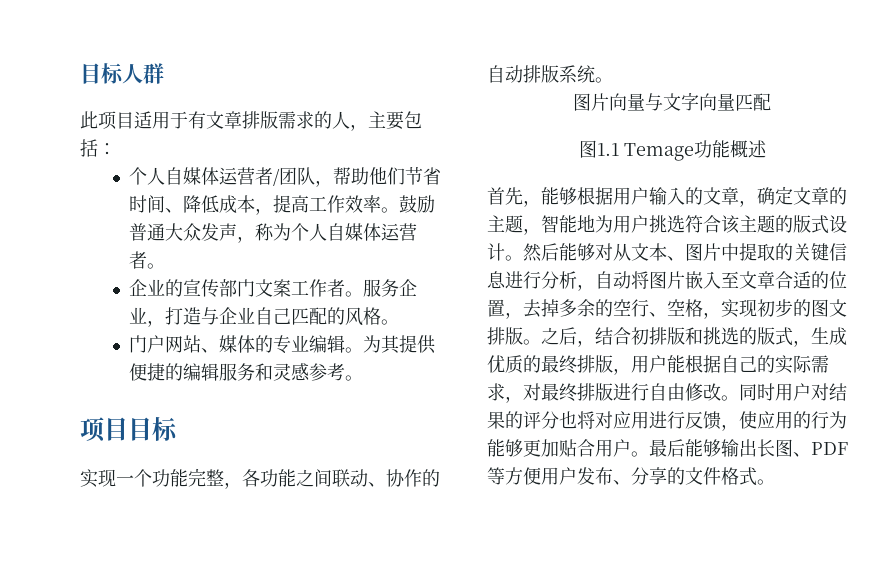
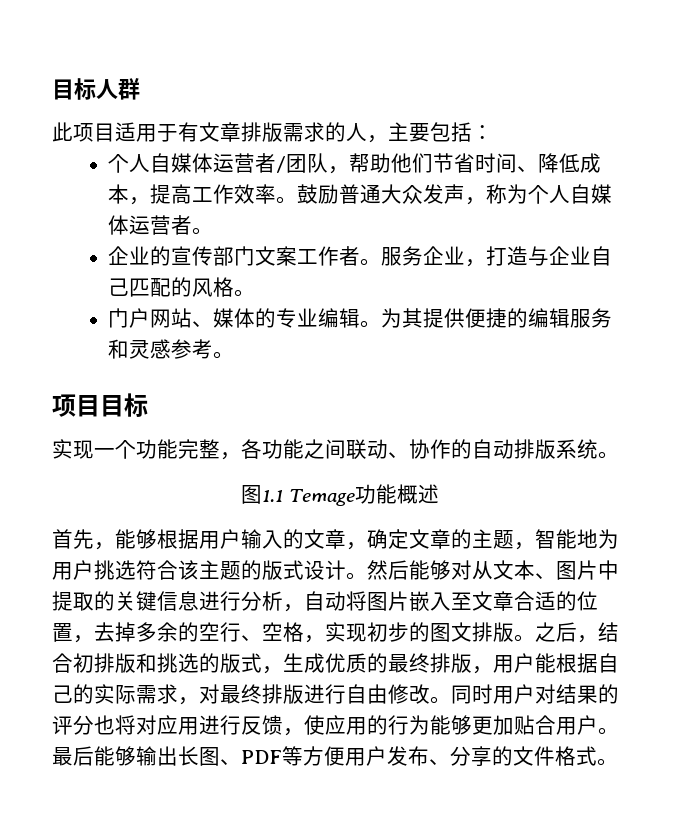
[573,92,771,111] // 图片向量与文字向量匹配 -> (619, 455) none

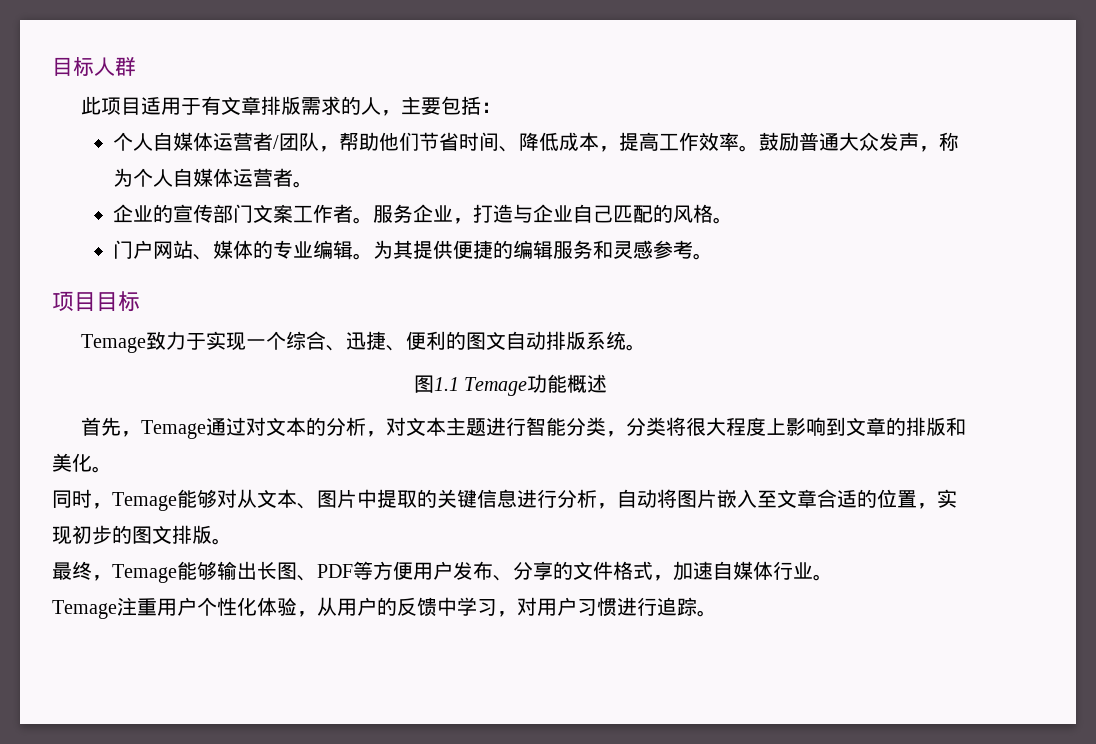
[52,439,472,460] 实现一个功能完整，各功能之间联动、协作的 -> [80,331,506,353] Temage致力于实现一个综合、迅捷、便利的图文
[115,529,619,550] [52,560,409,580] 能够根据用户输入的文章，确定文章的主题，智能地为用户挑选符合该主题的版式设计。然后 -> [140,417,966,439] [52,453,112,473] [52,489,177,511] Temage通过对文本的分析，对文本主题进行智能分类，分类将很大程度上影响到文章的排版和美化。 // 同时，Temage
[94,622,325,643] 去掉多余的空行、空格， -> (937, 506) none
[535,622,619,643] [52,653,619,674] [52,684,619,705] [52,715,619,736] [52,746,94,766] 之后，结合初排版和挑选的版式，生成优质的最终排版，用户能根据自己的实际需求，对最终排版进行自由修改。同时用户对结果的评分也将对应用进行反馈，使应用的行为能够更加贴合用户。最后 -> [52,561,177,583] // 最终，Temage
(597, 756) none -> [653,561,833,581] [52,597,697,619] ，加速自媒体行业。 // Temage注重用户个性化体验，从用户的反馈中学习，对用户习惯进行追踪

